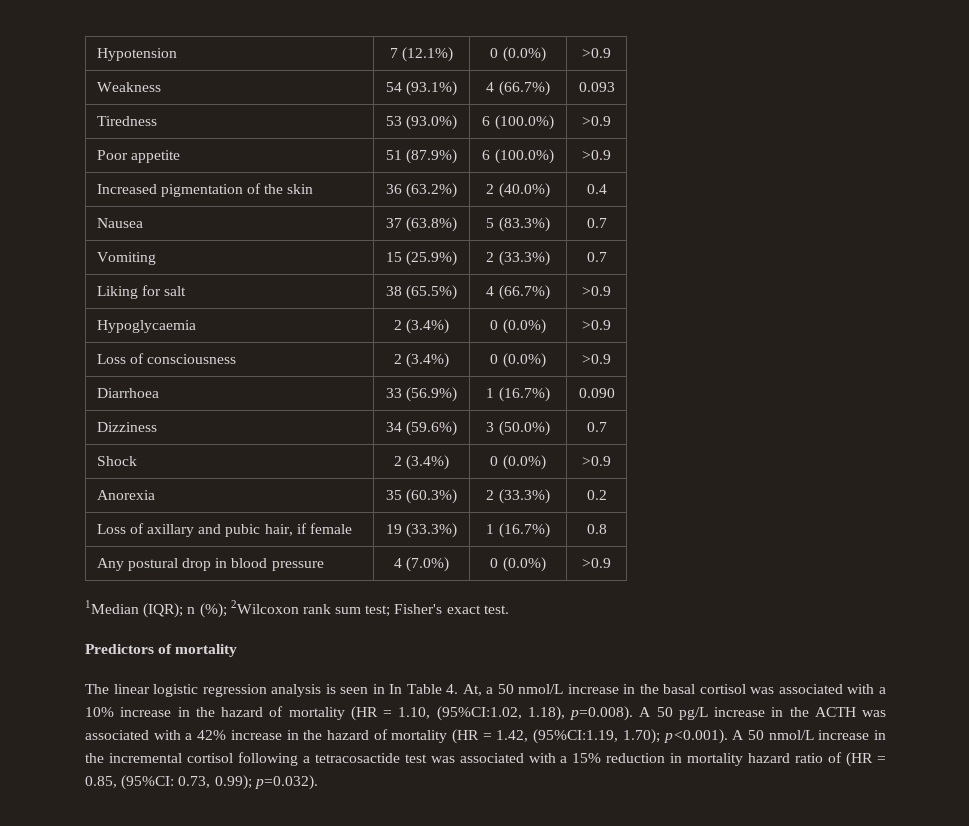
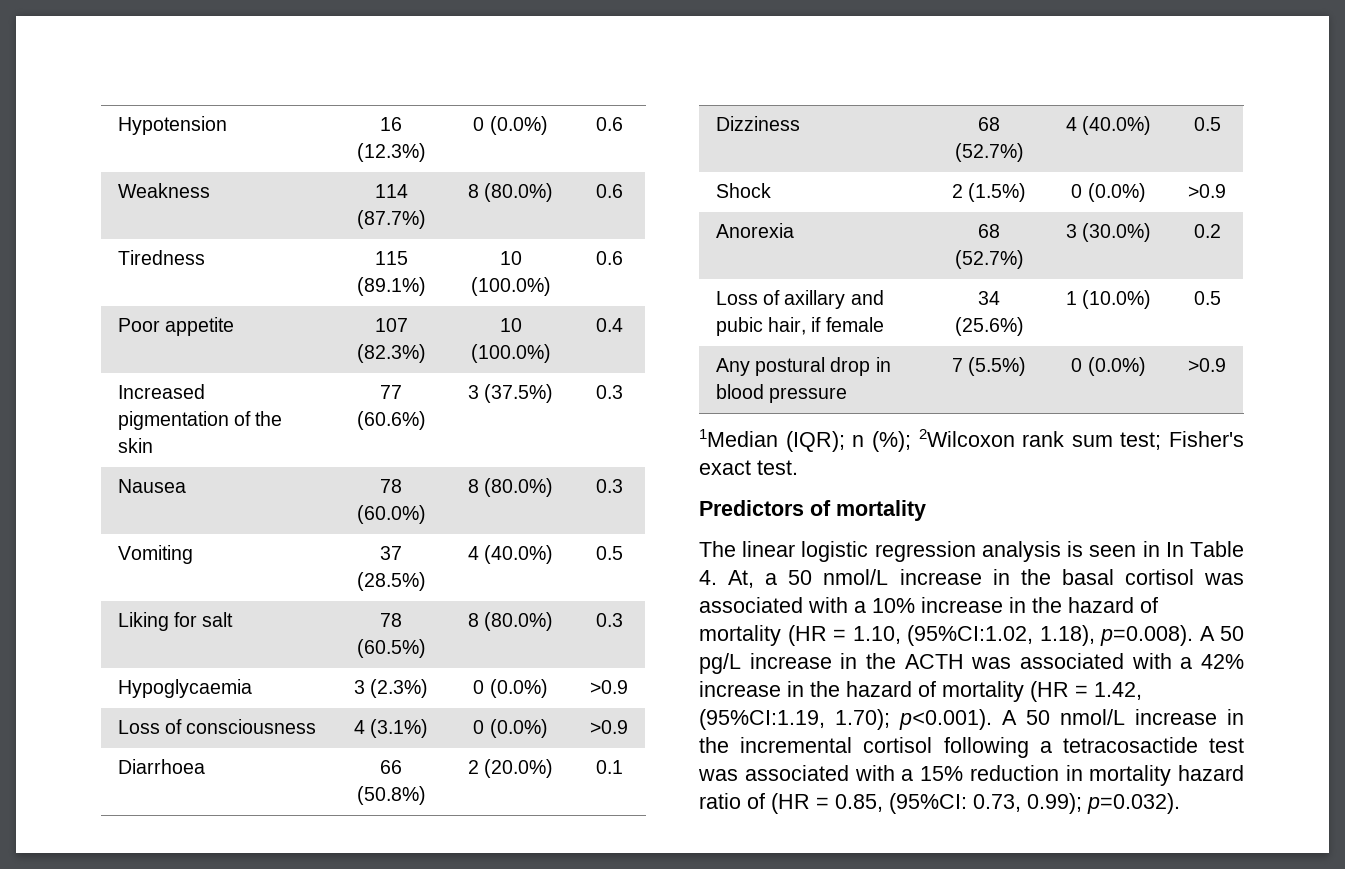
[389,47,454,62] [490,47,546,62] [582,48,611,58] 7 (12.1%) | 0 (0.0%) | >0.9 -> [380,117,402,131] [356,143,426,162] [473,116,548,135] [595,117,623,131] 16 (12.3%) | 0 (0.0%) | 0.6
[385,81,458,96] [486,81,550,96] [578,82,615,92] [96,116,157,126] [385,115,458,130] [482,115,554,130] [582,116,611,126] 54 (93.1%) | 4 (66.7%) | 0.093 // Tiredness | 53 (93.0%) | 6 (100.0%) | >0.9 -> [374,184,408,198] [356,210,426,229] [467,183,554,202] [595,184,623,198] [117,250,205,265] [374,251,408,265] [356,277,426,296] [499,251,522,265] [470,277,551,296] [595,251,623,265] 114 (87.7%) | 8 (80.0%) | 0.6 // Tiredness | 115 (89.1%) | 10 (100.0%) | 0.6
[385,149,458,164] [482,149,554,164] [582,150,611,160] 51 (87.9%) | 6 (100.0%) | >0.9 -> [374,318,408,332] [356,344,426,363] [499,318,522,332] [470,344,551,363] [595,318,623,332] 107 (82.3%) | 10 (100.0%) | 0.4
[385,183,458,198] [486,183,550,198] [586,184,607,194] [96,218,143,228] [385,217,458,232] [486,217,550,232] [586,218,607,228] [96,252,156,265] [385,251,458,266] [486,251,550,266] [586,252,607,262] [96,285,187,299] [385,285,458,300] [486,285,550,300] [582,286,611,296] 36 (63.2%) | 2 (40.0%) | 0.4 // Nausea | 37 (63.8%) | 5 (83.3%) | 0.7 // Vomiting | 15 (25.9%) | 2 (33.3%) | 0.7 // Liking for salt | 38 (65.5%) | 4 (66.7%) | >0.9 -> [380,385,402,399] [356,411,426,430] [467,384,554,403] [595,385,623,399] [117,479,186,493] [380,479,402,493] [356,505,426,524] [467,478,554,497] [595,479,623,493] [117,545,193,564] [380,546,402,560] [356,572,426,591] [467,545,554,564] [595,546,623,560] [117,612,234,631] [380,613,402,627] [356,639,426,658] [467,612,554,631] [595,613,623,627] 77 (60.6%) | 3 (37.5%) | 0.3 // Nausea | 78 (60.0%) | 8 (80.0%) | 0.3 // Vomiting | 37 (28.5%) | 4 (40.0%) | 0.5 // Liking for salt | 78 (60.5%) | 8 (80.0%) | 0.3
[393,319,450,334] 2 (3.4%) -> [353,679,429,698] 3 (2.3%)
[393,353,450,368] 2 (3.4%) -> [353,719,429,738] 4 (3.1%)
[385,387,458,402] [486,387,550,402] [578,388,615,398] [96,422,157,432] [385,421,458,436] [486,421,550,436] [586,422,607,432] 33 (56.9%) | 1 (16.7%) | 0.090 // Dizziness | 34 (59.6%) | 3 (50.0%) | 0.7 -> [380,760,402,774] [356,786,426,805] [467,759,554,778] [595,760,623,774] [715,116,800,131] [978,117,1000,131] [954,143,1024,162] [1065,116,1152,135] [1193,117,1221,131] 66 (50.8%) | 2 (20.0%) | 0.1 // Dizziness | 68 (52.7%) | 4 (40.0%) | 0.5
[406,455,450,470] (3.4%) -> [968,183,1027,202] (1.5%)
[385,489,458,504] [486,489,550,504] 35 (60.3%) | 2 (33.3%) -> [978,224,1000,238] [954,250,1024,269] [1065,223,1152,242] 68 (52.7%) | 3 (30.0%)
[385,523,458,538] [486,523,550,538] [586,524,607,534] 19 (33.3%) | 1 (16.7%) | 0.8 -> [978,291,1000,305] [954,317,1024,336] [1065,290,1152,309] [1193,291,1221,305] 34 (25.6%) | 1 (10.0%) | 0.5
[393,557,450,572] 4 (7.0%) -> [951,357,1027,376] 7 (5.5%)

